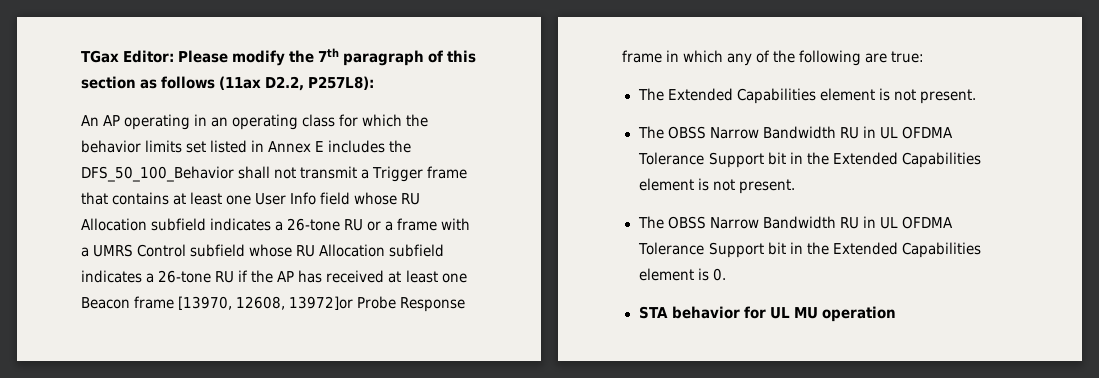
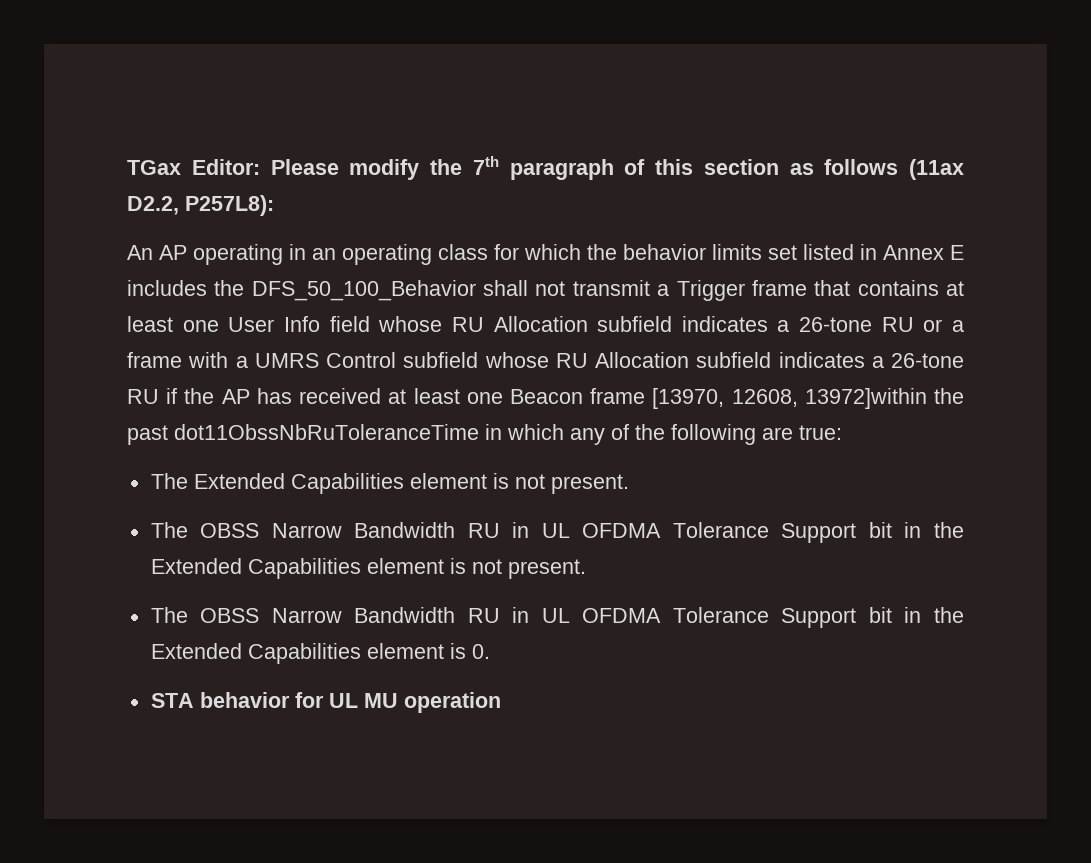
[289,296,466,312] [622,50,662,63] 13972]or Probe Response frame -> [804,388,964,409] [127,424,479,445] 13972]within the past dot11ObssNbRuToleranceTime

